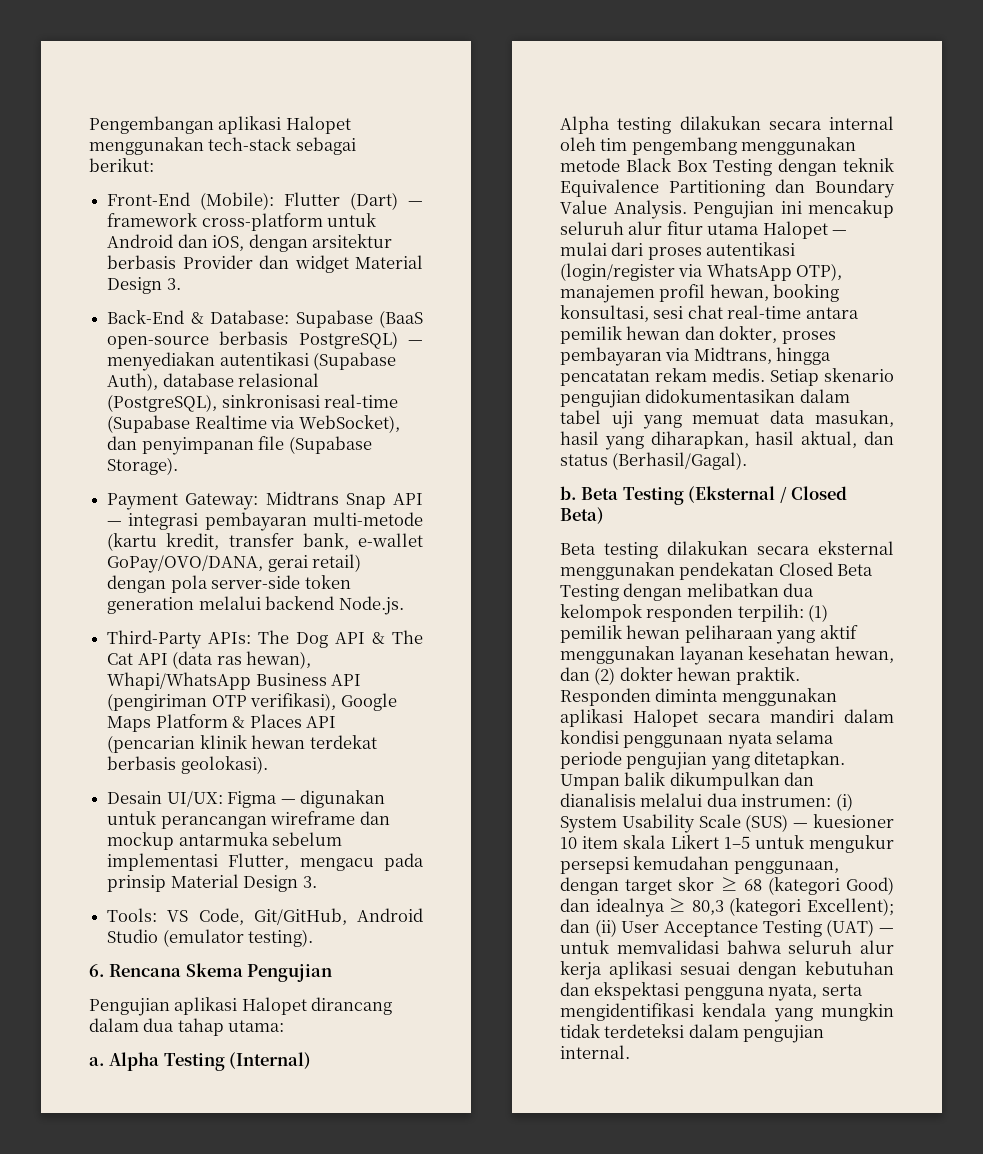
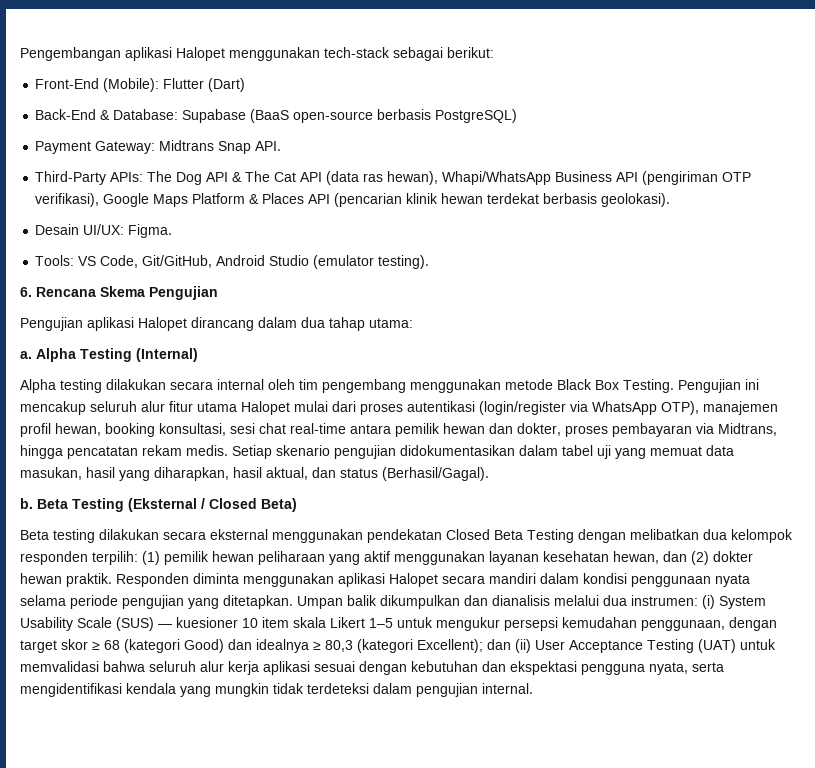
[408,201,424,206] [107,213,377,231] [107,234,392,252] [107,255,424,273] [107,277,181,294] — framework cross-platform untuk Android dan iOS, dengan arsitektur berbasis Provider dan widget Material Design 3. -> (246, 85) none
[408,340,424,345] [107,352,397,371] [107,373,320,391] [107,394,399,412] [107,415,400,433] [107,436,372,455] [107,457,179,475] [107,491,424,510] [107,512,423,531] [107,533,424,551] [107,554,362,573] [107,575,351,593] [107,596,404,615] — menyediakan autentikasi (Supabase Auth), database relasional (PostgreSQL), sinkronisasi real-time (Supabase Realtime via WebSocket), dan penyimpanan file (Supabase Storage). // Payment Gateway: Midtrans Snap API — integrasi pembayaran multi-metode (kartu kredit, transfer bank, e-wallet GoPay/OVO/DANA, gerai retail) dengan pola server-side token generation melalui backend Node.js. -> [35,140,282,154] // Payment Gateway: Midtrans Snap API.
[227,790,385,808] [107,811,390,829] [107,832,343,850] [107,853,425,871] [107,874,317,892] Figma — digunakan untuk perancangan wireframe dan mockup antarmuka sebelum implementasi Flutter, mengacu pada prinsip Material Design 3. -> [128,224,173,238] Figma.
[713,158,894,176] [560,179,895,198] [560,200,687,219] Testing dengan teknik Equivalence Partitioning dan Boundary Value Analysis. -> [623,379,674,393] Testing.
[832,230,848,235] — -> (290, 408) none
[879,928,894,933] — -> (736, 646) none

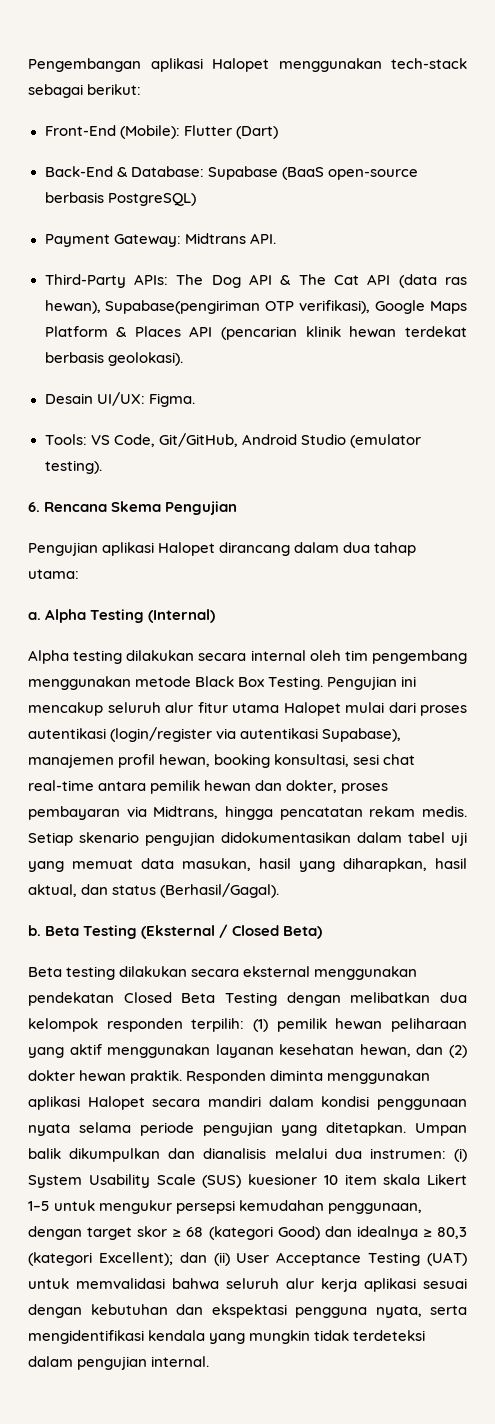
[218,141,252,154] Snap -> (246, 238) none
[442,171,719,185] Whapi/WhatsApp Business API (pengiriman -> [105,300,261,314] Supabase(pengiriman
[592,401,699,415] WhatsApp OTP), -> [240,728,402,742] autentikasi Supabase),
[158,624,172,628] — -> (242, 1181) none

